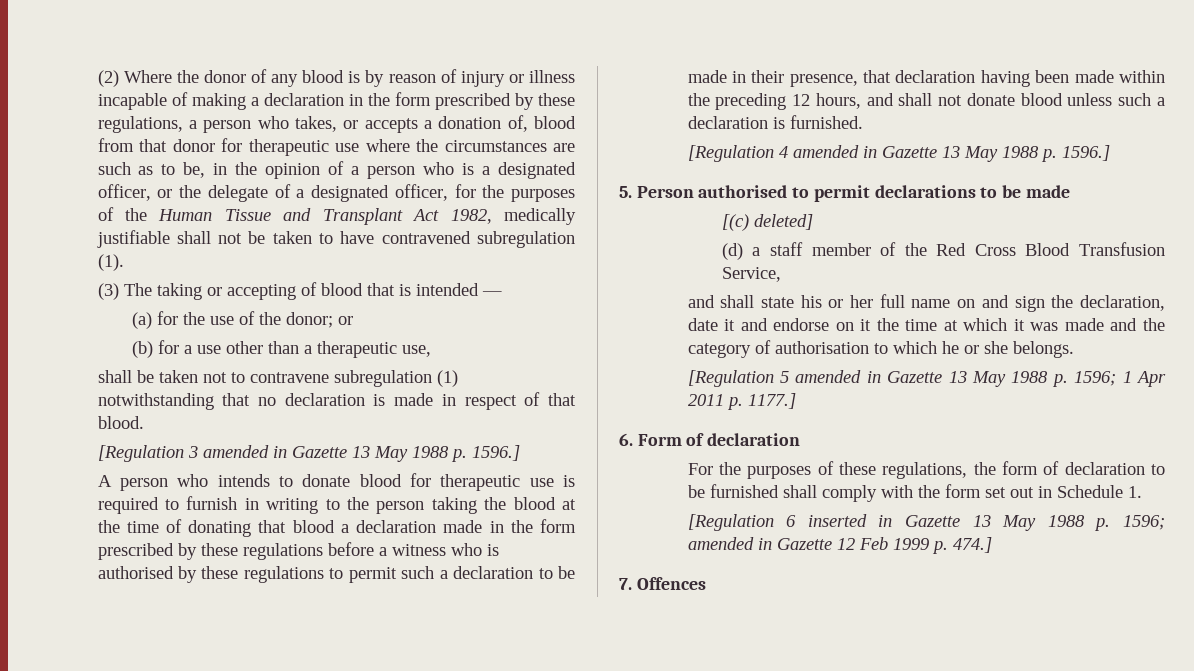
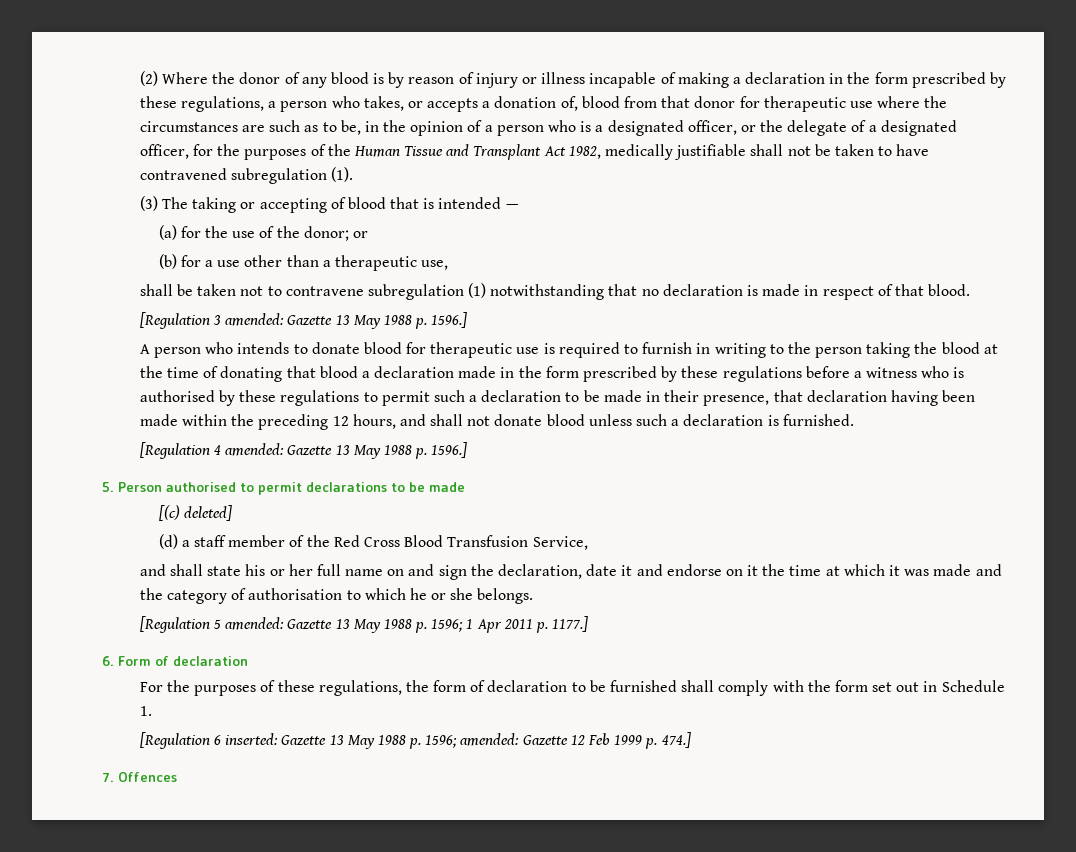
[202,445,287,458] amended in -> [225,313,285,326] amended:
[792,145,877,158] amended in -> [225,443,285,456] amended:
[795,370,881,383] amended in -> [225,617,285,630] amended:
[807,514,1165,531] [687,537,772,550] inserted in Gazette 13 May 1988 p. 1596; amended in -> [225,733,520,749] inserted: Gazette 13 May 1988 p. 1596; amended:

